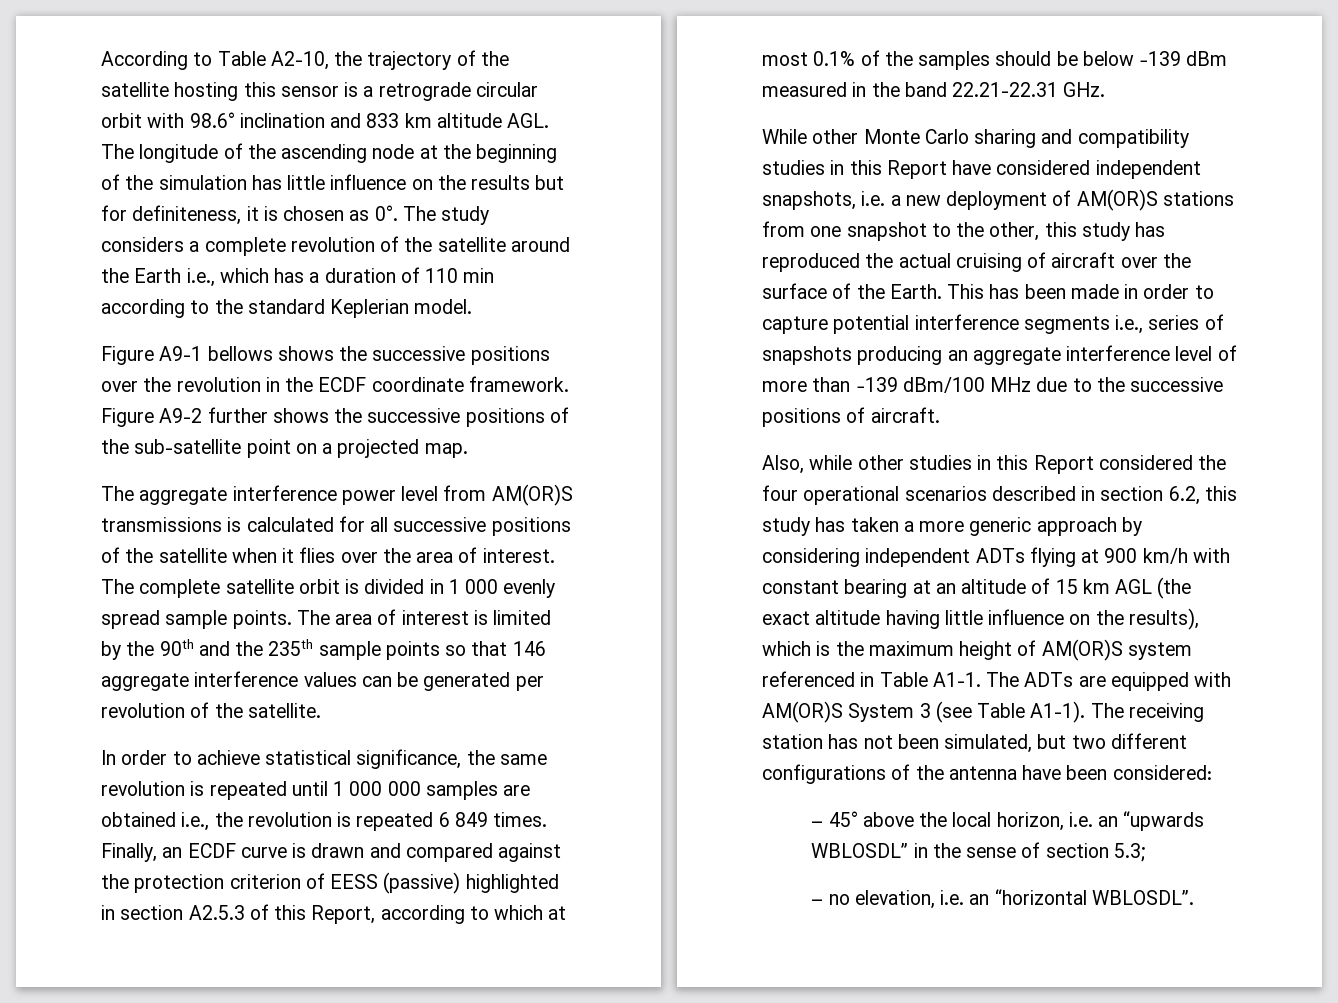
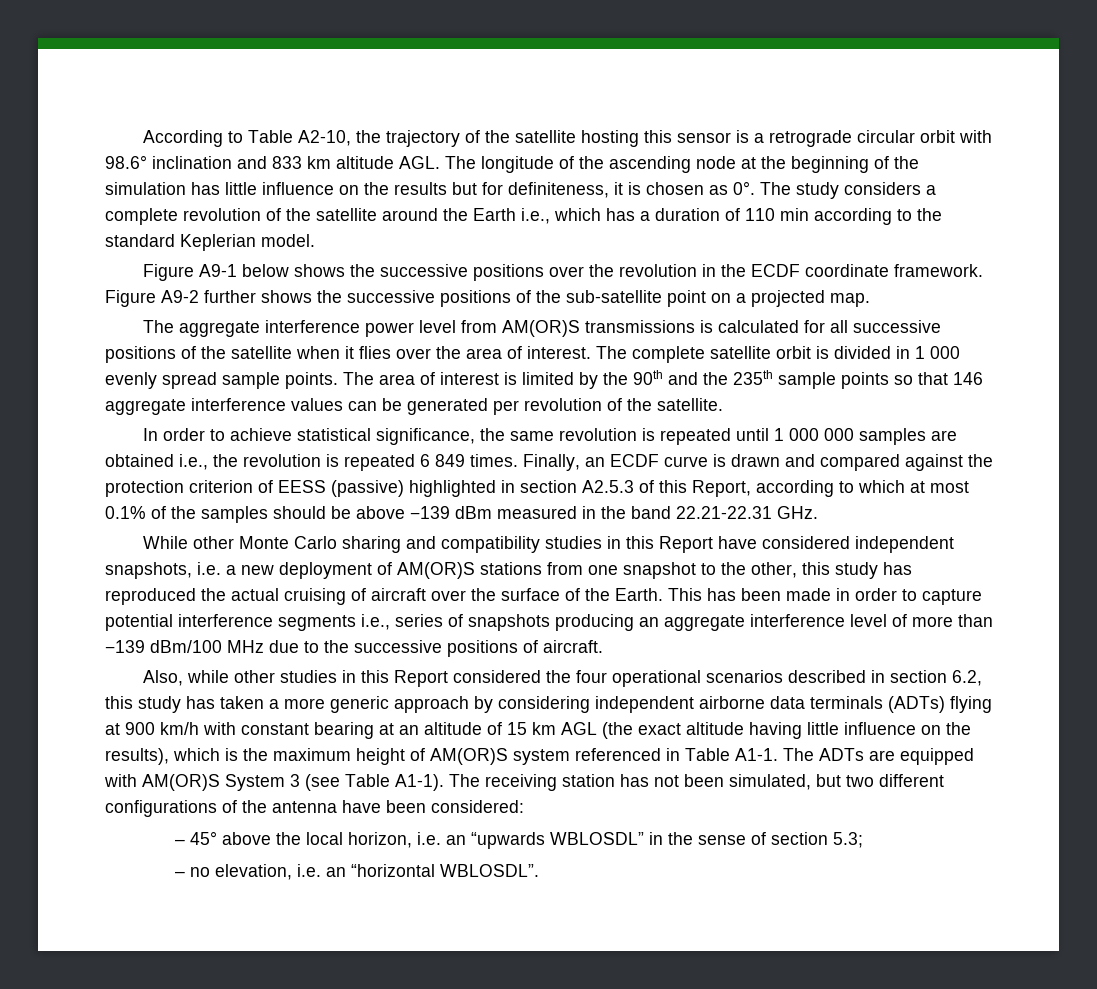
[207,346,273,361] bellows -> [241,264,289,277] below
[1082,51,1134,66] below -> [356,506,405,519] above
[975,548,1025,563] ADTs -> [699,696,945,713] airborne data terminals (ADTs)

